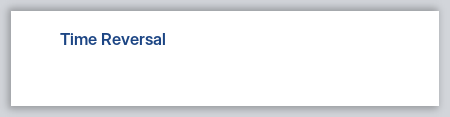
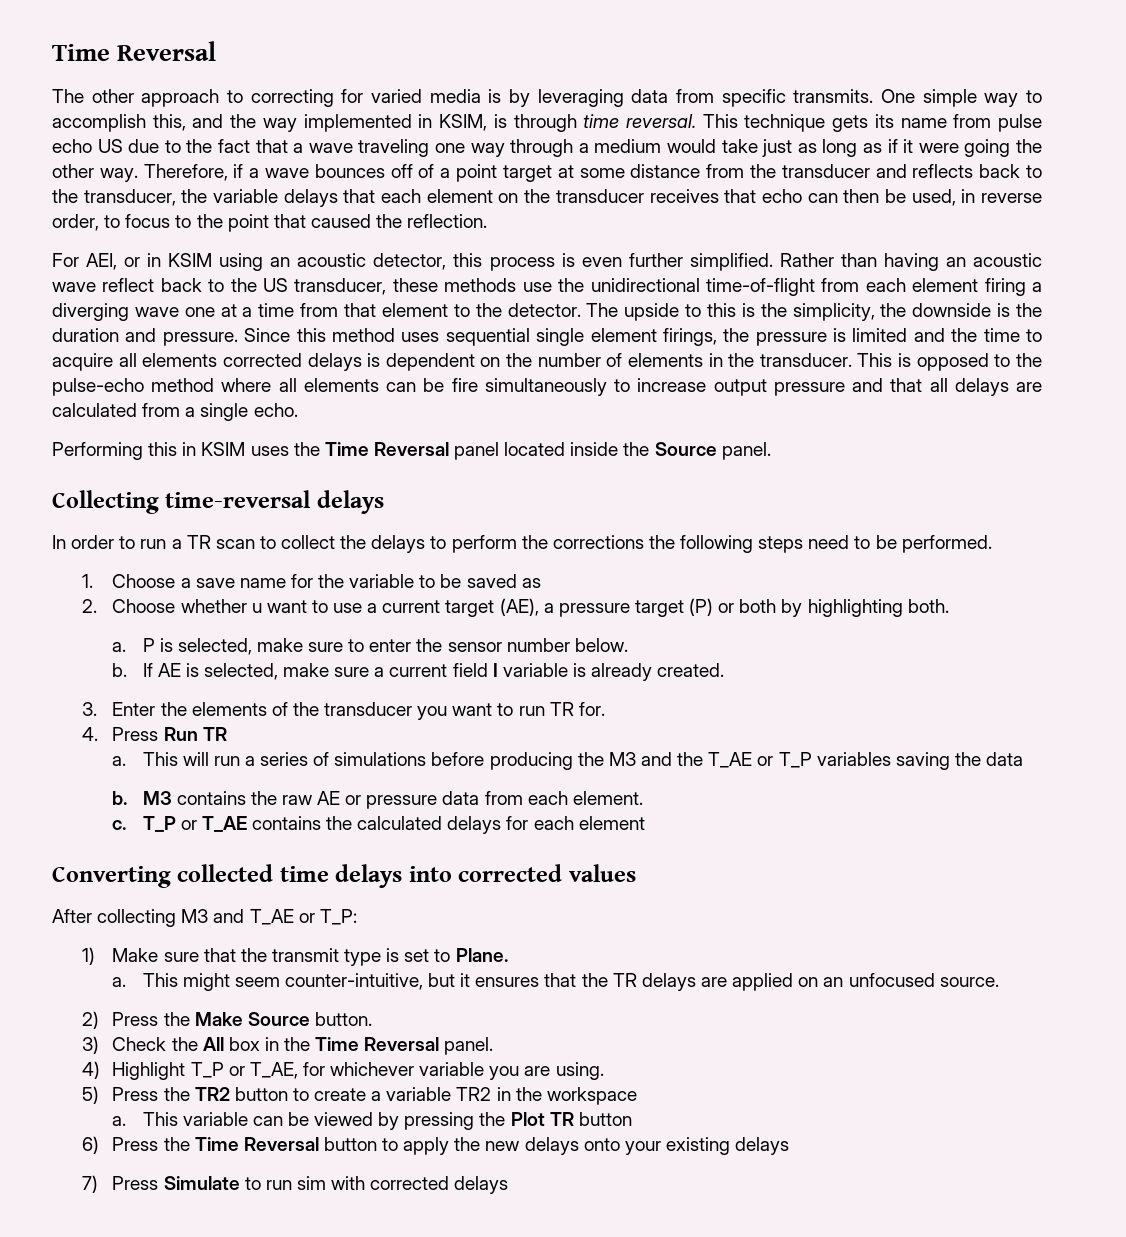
[60,33,167,45] Time Reversal -> [52,41,217,61] [52,89,1042,107] [52,114,1042,132] [52,139,1043,157] [52,164,1043,182] [52,189,1043,207] [52,214,488,232] [52,253,1042,271] [52,278,1042,296] [52,303,1043,321] [52,328,1043,346] [52,353,1043,371] [52,378,1043,396] [52,403,298,421] [52,442,771,460] [52,490,384,514] [52,535,992,553] [82,574,541,588] [82,598,949,617] [112,638,628,655] [112,663,725,681] [82,702,605,720] [82,727,227,741] [112,752,1024,770] [112,791,643,809] [112,816,645,834] [52,864,636,888] [52,909,357,927] [82,947,508,966] [112,973,999,991] [82,1011,372,1029] [82,1036,494,1055] [82,1061,604,1080] [82,1086,637,1105] [112,1112,632,1130] [82,1136,790,1155] [82,1175,509,1194] Time Reversal // The other approach to correcting for varied media is by leveraging data from specific transmits. One simple way to accomplish this, and the way implemented in KSIM, is through time reversal. This technique gets its name from pulse echo US due to the fact that a wave traveling one way through a medium would take just as long as if it were going the other way. Therefore, if a wave bounces off of a point target at some distance from the transducer and reflects back to the transducer, the variable delays that each element on the transducer receives that echo can then be used, in reverse order, to focus to the point that caused the reflection. // For AEI, or in KSIM using an acoustic detector, this process is even further simplified. Rather than having an acoustic wave reflect back to the US transducer, these methods use the unidirectional time-of-flight from each element firing a diverging wave one at a time from that element to the detector. The upside to this is the simplicity, the downside is the duration and pressure. Since this method uses sequential single element firings, the pressure is limited and the time to acquire all elements corrected delays is dependent on the number of elements in the transducer. This is opposed to the pulse-echo method where all elements can be fire simultaneously to increase output pressure and that all delays are calculated from a single echo. // Performing this in KSIM uses the Time Reversal panel located inside the Source panel. // Collecting time-reversal delays // In order to run a TR scan to collect the delays to perform the corrections the following steps need to be performed. // 1. Choose a save name for the variable to be saved as // 2. Choose whether u want to use a current target (AE), a pressure target (P) or both by highlighting both. // a. P is selected, make sure to enter the sensor number below. // b. If AE is selected, make sure a current field I variable is already created. // 3. Enter the elements of the transducer you want to run TR for. // 4. Press Run TR // a. This will run a series of simulations before producing the M3 and the T_AE or T_P variables saving the data // b. M3 contains the raw AE or pressure data from each element. // c. T_P or T_AE contains the calculated delays for each element // Converting collected time delays into corrected values // After collecting M3 and T_AE or T_P: // 1) Make sure that the transmit type is set to Plane. // a. This might seem counter-intuitive, but it ensures that the TR delays are applied on an unfocused source. // 2) Press the Make Source button. // 3) Check the All box in the Time Reversal panel. // 4) Highlight T_P or T_AE, for whichever variable you are using. // 5) Press the TR2 button to create a variable TR2 in the workspace // a. This variable can be viewed by pressing the Plot TR button // 6) Press the Time Reversal button to apply the new delays onto your existing delays // 7) Press Simulate to run sim with corrected delays

